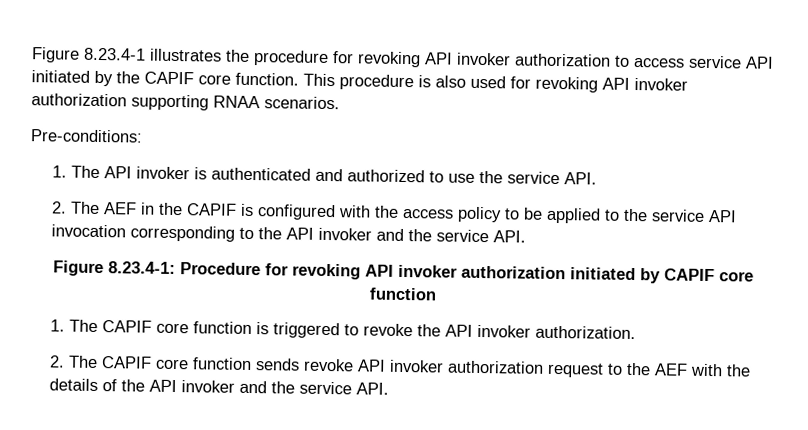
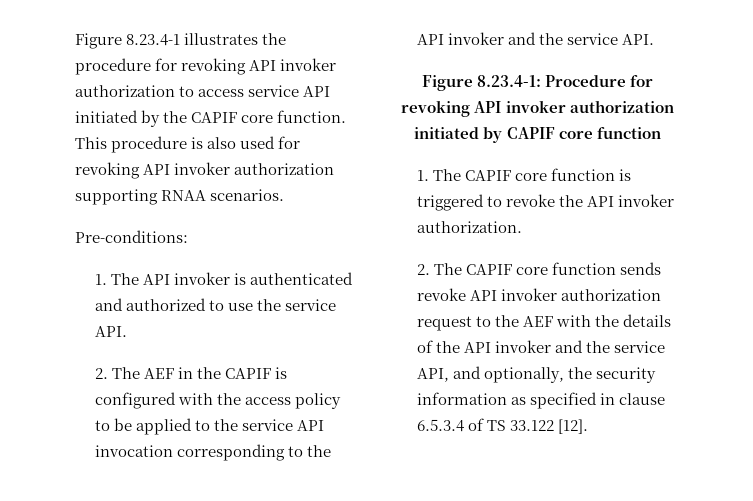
[355,382,389,395] API. -> [417,366,657,383] [417,392,666,409] [417,418,589,434] API, and optionally, the security information as specified in clause 6.5.3.4 of TS 33.122 [12].

